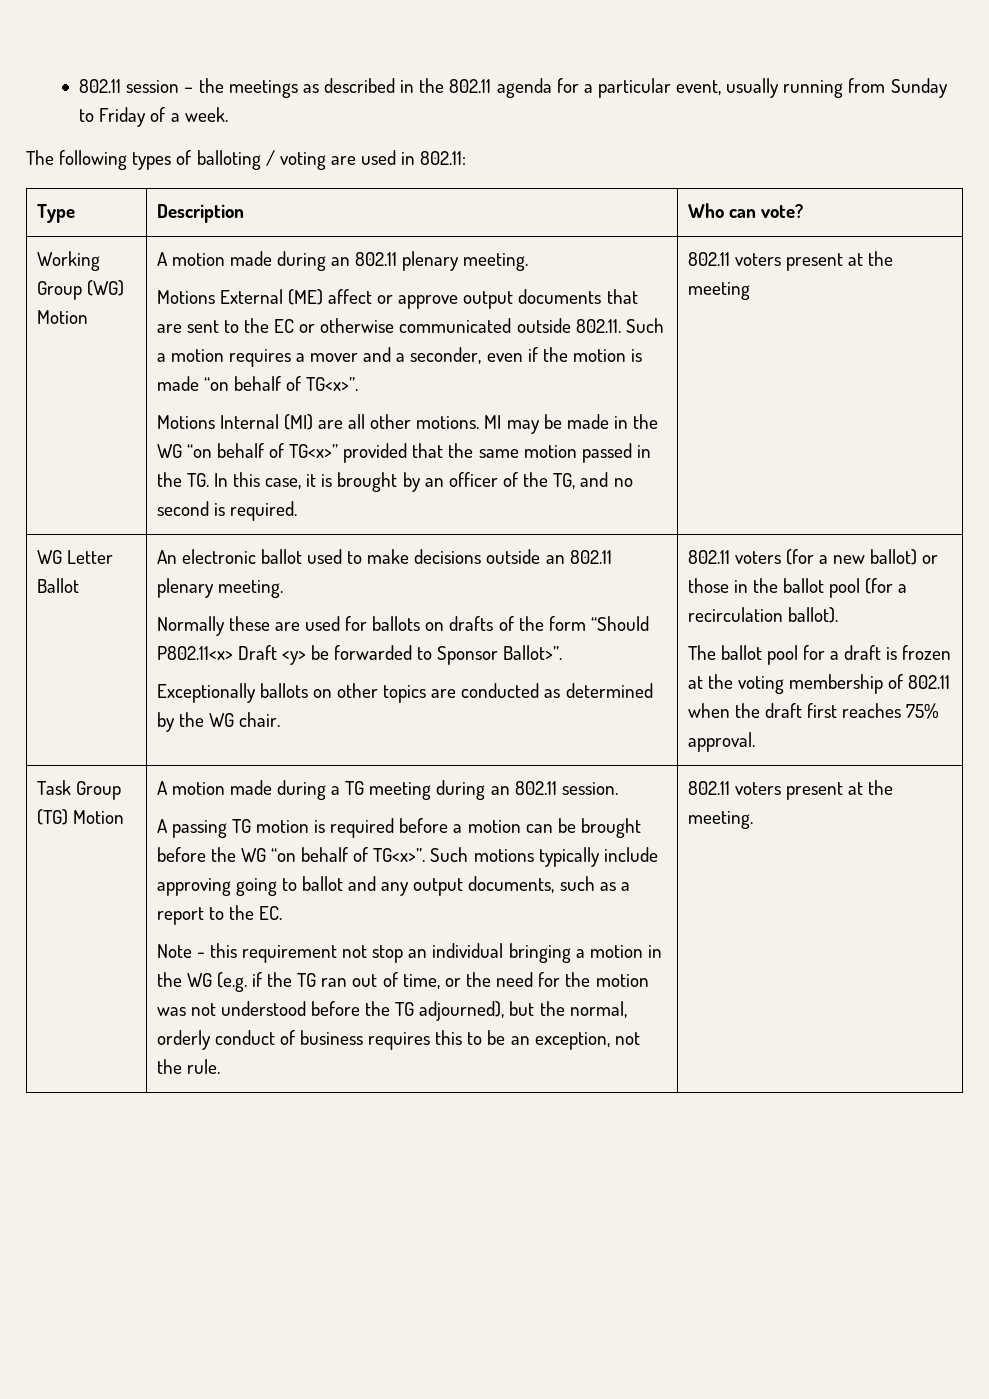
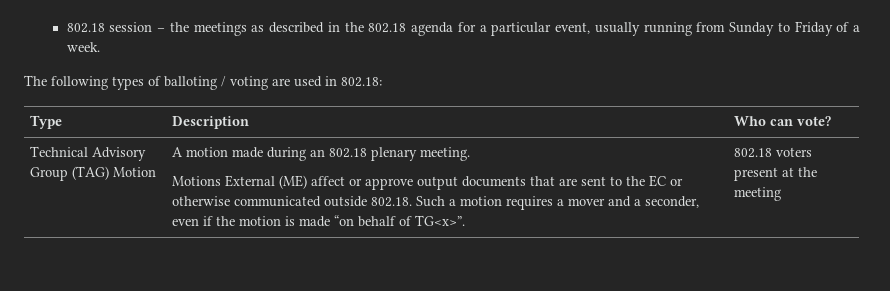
[79,79,122,93] 802.11 -> [66,23,105,33] 802.18
[449,79,492,93] 802.11 -> [368,23,407,33] 802.18
[420,151,467,165] 802.11: -> [341,77,382,87] 802.18:
[36,251,100,271] [36,280,124,300] Working Group (WG) -> [30,146,147,161] [30,166,110,181] Technical Advisory Group (TAG)
[355,252,398,266] 802.11 -> [329,148,368,158] 802.18
[575,319,621,333] 802.11. -> [371,197,413,207] 802.18.
[156,414,659,434] [156,443,652,463] [156,472,633,492] [156,501,297,521] [687,252,730,266] // Motions Internal (MI) are all other motions. MI may be made in the WG “on behalf of TG<x>” provided that the same motion passed in the TG. In this case, it is brought by an officer of the TG, and no second is required. | 802.11 -> [734,148,773,158] | 802.18
[36,550,113,564] [36,578,79,593] [156,549,612,564] [156,578,283,598] [156,616,650,636] [156,645,563,665] [156,683,653,703] [156,712,280,732] [687,549,939,565] [687,578,908,598] [687,607,838,623] [687,645,952,665] [687,674,951,694] [687,703,940,719] [687,732,755,752] [36,780,121,800] [36,809,124,825] [156,780,618,800] [156,818,642,838] [156,847,658,867] [156,876,630,896] [156,905,282,925] [156,943,663,963] [156,972,649,992] [156,1001,627,1021] [156,1030,640,1050] [156,1059,220,1074] [687,780,894,800] [687,811,753,829] // WG Letter Ballot | An electronic ballot used to make decisions outside an 802.11 plenary meeting. // Normally these are used for ballots on drafts of the form “Should P802.11<x> Draft <y> be forwarded to Sponsor Ballot>”. // Exceptionally ballots on other topics are conducted as determined by the WG chair. | 802.11 voters (for a new ballot) or those in the ballot pool (for a recirculation ballot). // The ballot pool for a draft is frozen at the voting membership of 802.11 when the draft first reaches 75% approval. // Task Group (TG) Motion | A motion made during a TG meeting during an 802.11 session. // A passing TG motion is required before a motion can be brought before the WG “on behalf of TG<x>”. Such motions typically include approving going to ballot and any output documents, such as a report to the EC. // Note - this requirement not stop an individual bringing a motion in the WG (e.g. if the TG ran out of time, or the need for the motion was not understood before the TG adjourned), but the normal, orderly conduct of business requires this to be an exception, not the rule. | 802.11 voters present at the meeting. -> (782, 194) none

